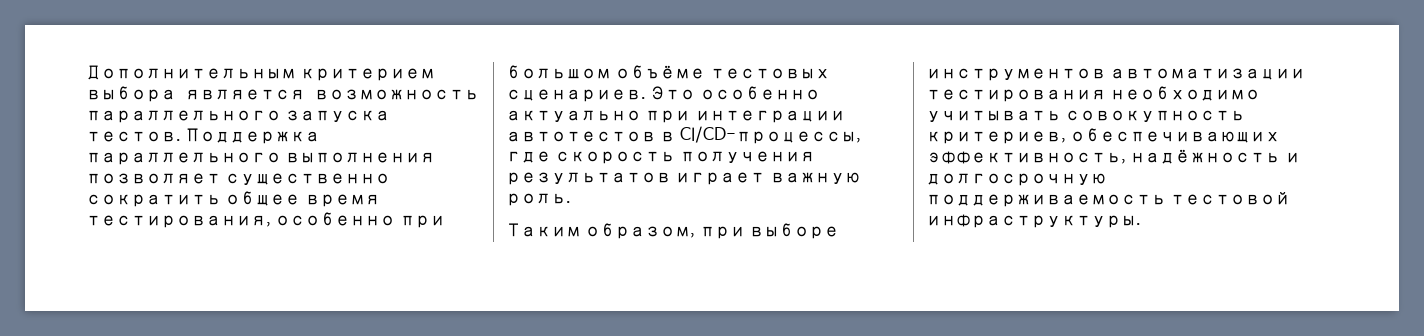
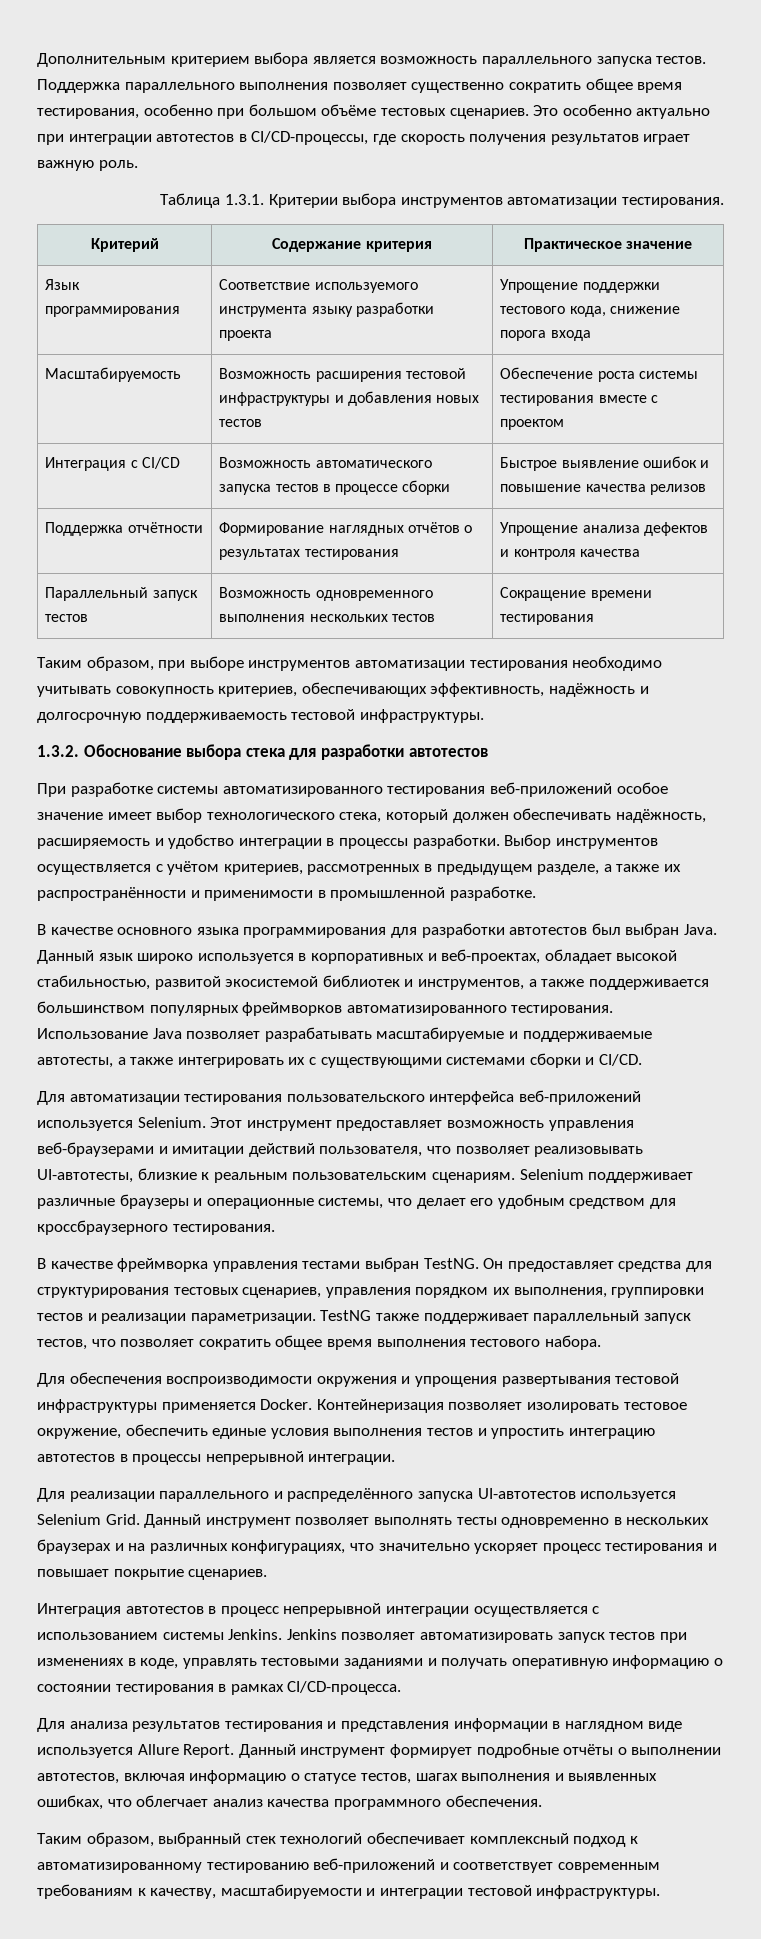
(571, 199) none -> [160,193,724,208] [90,238,159,252] [272,238,432,252] [523,238,693,252] [45,279,81,290] [45,306,181,317] [219,279,418,293] [219,302,434,317] [219,330,273,341] [500,279,660,293] [500,306,680,317] [500,330,591,341] [45,367,182,382] [219,368,466,382] [219,391,479,406] [219,419,263,427] [500,367,698,382] [500,395,658,406] [500,419,565,430] [45,457,180,471] [219,457,432,468] [219,480,451,495] [500,456,709,471] [500,484,706,495] [45,522,203,536] [219,522,472,536] [219,549,399,560] [500,522,708,536] [500,549,640,560] [45,587,198,601] [45,614,89,622] [219,587,433,601] [219,614,435,622] [500,587,652,601] [500,614,595,625] // Таблица 1.3.1. Критерии выбора инструментов автоматизации тестирования. // Критерий | Содержание критерия | Практическое значение // Язык программирования | Соответствие используемого инструмента языку разработки проекта | Упрощение поддержки тестового кода, снижение порога входа // Масштабируемость | Возможность расширения тестовой инфраструктуры и добавления новых тестов | Обеспечение роста системы тестирования вместе с проектом // Интеграция с CI/CD | Возможность автоматического запуска тестов в процессе сборки | Быстрое выявление ошибок и повышение качества релизов // Поддержка отчётности | Формирование наглядных отчётов о результатах тестирования | Упрощение анализа дефектов и контроля качества // Параллельный запуск тестов | Возможность одновременного выполнения нескольких тестов | Сокращение времени тестирования
(1141, 221) none -> [37,744,488,760] [37,782,668,797] [37,808,706,823] [37,834,658,849] [37,861,681,875] [37,886,536,901] [37,923,717,938] [37,949,678,964] [37,975,709,990] [37,1001,614,1016] [37,1027,652,1042] [37,1053,642,1068] [37,1090,641,1105] [37,1117,634,1131] [37,1142,644,1157] [37,1168,694,1183] [37,1194,676,1209] [37,1220,275,1235] [37,1257,712,1272] [37,1287,705,1298] [37,1310,691,1324] [37,1335,601,1350] [37,1372,680,1387] [37,1399,687,1413] [37,1424,655,1439] [37,1451,396,1465] [37,1488,677,1502] [37,1514,710,1528] [37,1539,717,1554] [37,1569,268,1580] [37,1603,600,1617] [37,1629,687,1643] [37,1655,723,1669] [37,1681,402,1695] [37,1718,683,1732] [37,1743,722,1758] [37,1770,658,1784] [37,1795,542,1810] [37,1832,638,1847] [37,1858,660,1873] [37,1884,661,1899] // 1.3.2. Обоснование выбора стека для разработки автотестов // При разработке системы автоматизированного тестирования веб-приложений особое значение имеет выбор технологического стека, который должен обеспечивать надёжность, расширяемость и удобство интеграции в процессы разработки. Выбор инструментов осуществляется с учётом критериев, рассмотренных в предыдущем разделе, а также их распространённости и применимости в промышленной разработке. // В качестве основного языка программирования для разработки автотестов был выбран Java. Данный язык широко используется в корпоративных и веб-проектах, обладает высокой стабильностью, развитой экосистемой библиотек и инструментов, а также поддерживается большинством популярных фреймворков автоматизированного тестирования. Использование Java позволяет разрабатывать масштабируемые и поддерживаемые автотесты, а также интегрировать их с существующими системами сборки и CI/CD. // Для автоматизации тестирования пользовательского интерфейса веб-приложений используется Selenium. Этот инструмент предоставляет возможность управления веб-браузерами и имитации действий пользователя, что позволяет реализовывать UI-автотесты, близкие к реальным пользовательским сценариям. Selenium поддерживает различные браузеры и операционные системы, что делает его удобным средством для кроссбраузерного тестирования. // В качестве фреймворка управления тестами выбран TestNG. Он предоставляет средства для структурирования тестовых сценариев, управления порядком их выполнения, группировки тестов и реализации параметризации. TestNG также поддерживает параллельный запуск тестов, что позволяет сократить общее время выполнения тестового набора. // Для обеспечения воспроизводимости окружения и упрощения развертывания тестовой инфраструктуры применяется Docker. Контейнеризация позволяет изолировать тестовое окружение, обеспечить единые условия выполнения тестов и упростить интеграцию автотестов в процессы непрерывной интеграции. // Для реализации параллельного и распределённого запуска UI-автотестов используется Selenium Grid. Данный инструмент позволяет выполнять тесты одновременно в нескольких браузерах и на различных конфигурациях, что значительно ускоряет процесс тестирования и повышает покрытие сценариев. // Интеграция автотестов в процесс непрерывной интеграции осуществляется с использованием системы Jenkins. Jenkins позволяет автоматизировать запуск тестов при изменениях в коде, управлять тестовыми заданиями и получать оперативную информацию о состоянии тестирования в рамках CI/CD-процесса. // Для анализа результатов тестирования и представления информации в наглядном виде используется Allure Report. Данный инструмент формирует подробные отчёты о выполнении автотестов, включая информацию о статусе тестов, шагах выполнения и выявленных ошибках, что облегчает анализ качества программного обеспечения. // Таким образом, выбранный стек технологий обеспечивает комплексный подход к автоматизированному тестированию веб-приложений и соответствует современным требованиям к качеству, масштабируемости и интеграции тестовой инфраструктуры.

